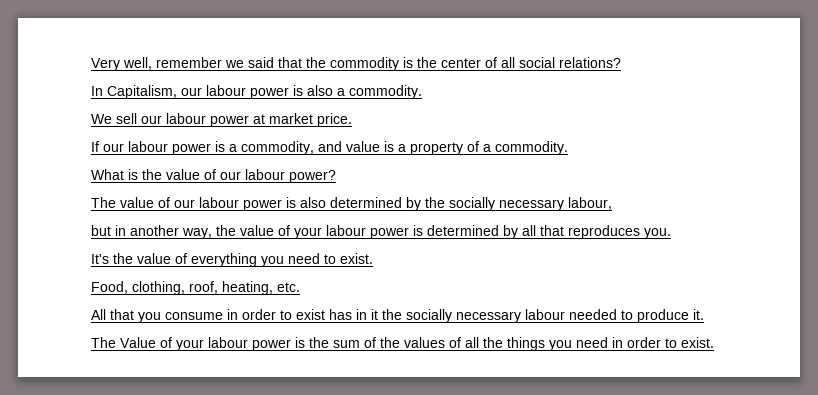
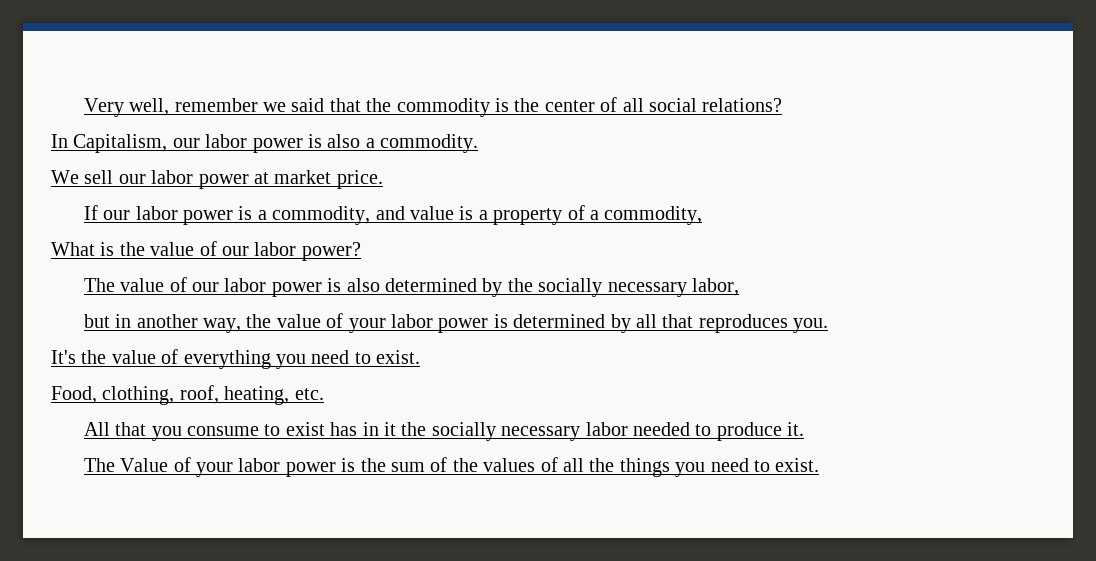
[206,85,246,96] labour -> [205,134,248,148] labor
[166,113,206,124] labour -> [151,170,194,184] labor
[128,141,168,152] labour -> [135,206,178,220] labor
[495,141,568,155] commodity. -> [604,206,703,225] commodity,
[245,169,285,180] labour -> [254,242,297,256] labor
[199,197,239,208] labour -> [224,278,267,292] labor
[568,197,612,210] labour, -> [691,278,739,296] labor,
[326,225,366,236] labour -> [390,314,433,328] labor
[227,309,276,320] in order -> (259, 431) none
[525,309,565,320] labour -> [585,422,628,436] labor
[208,337,248,348] labour -> [238,458,281,472] labor
[612,337,661,348] in order -> (749, 465) none

